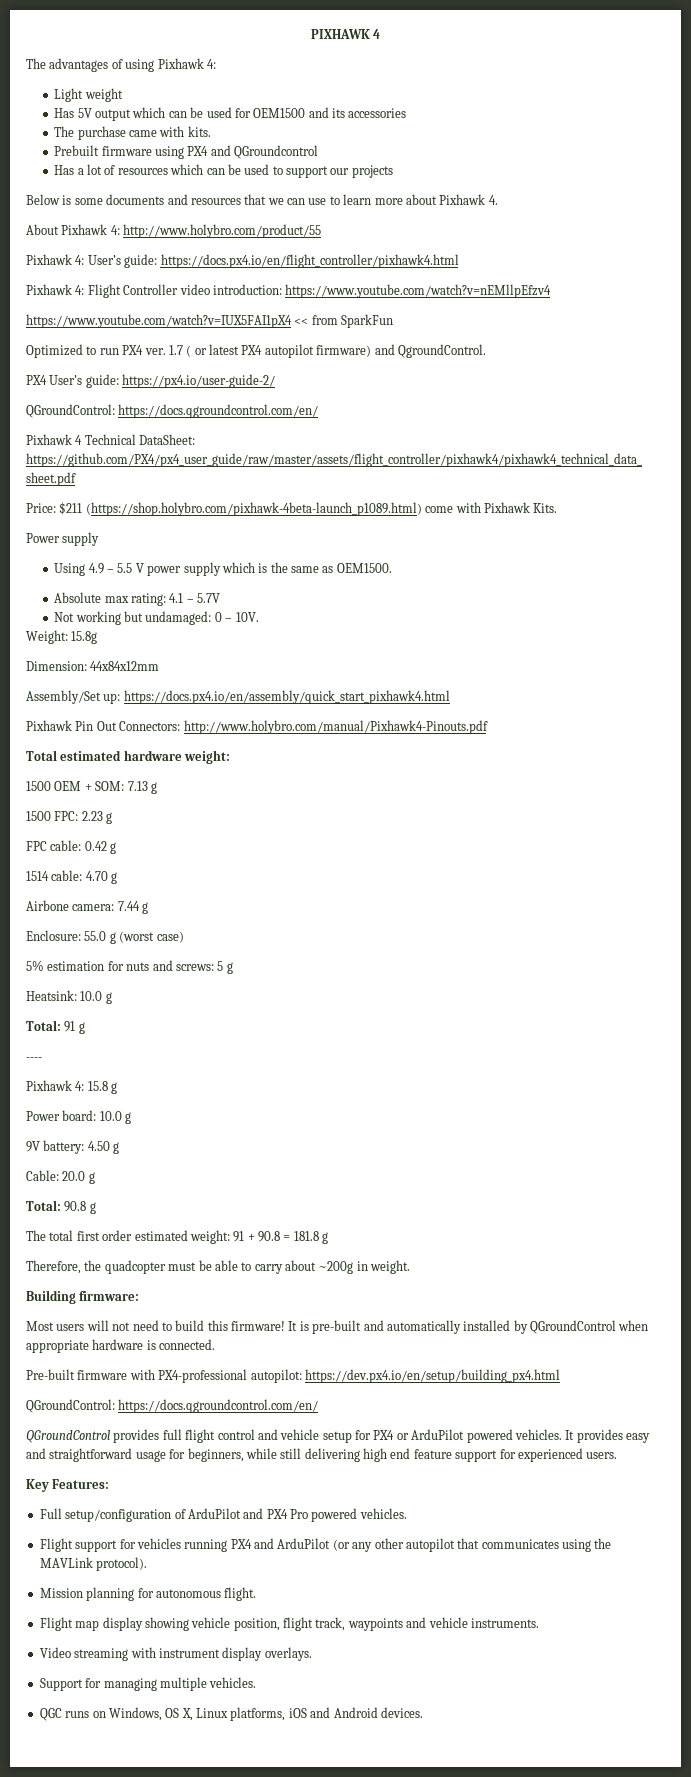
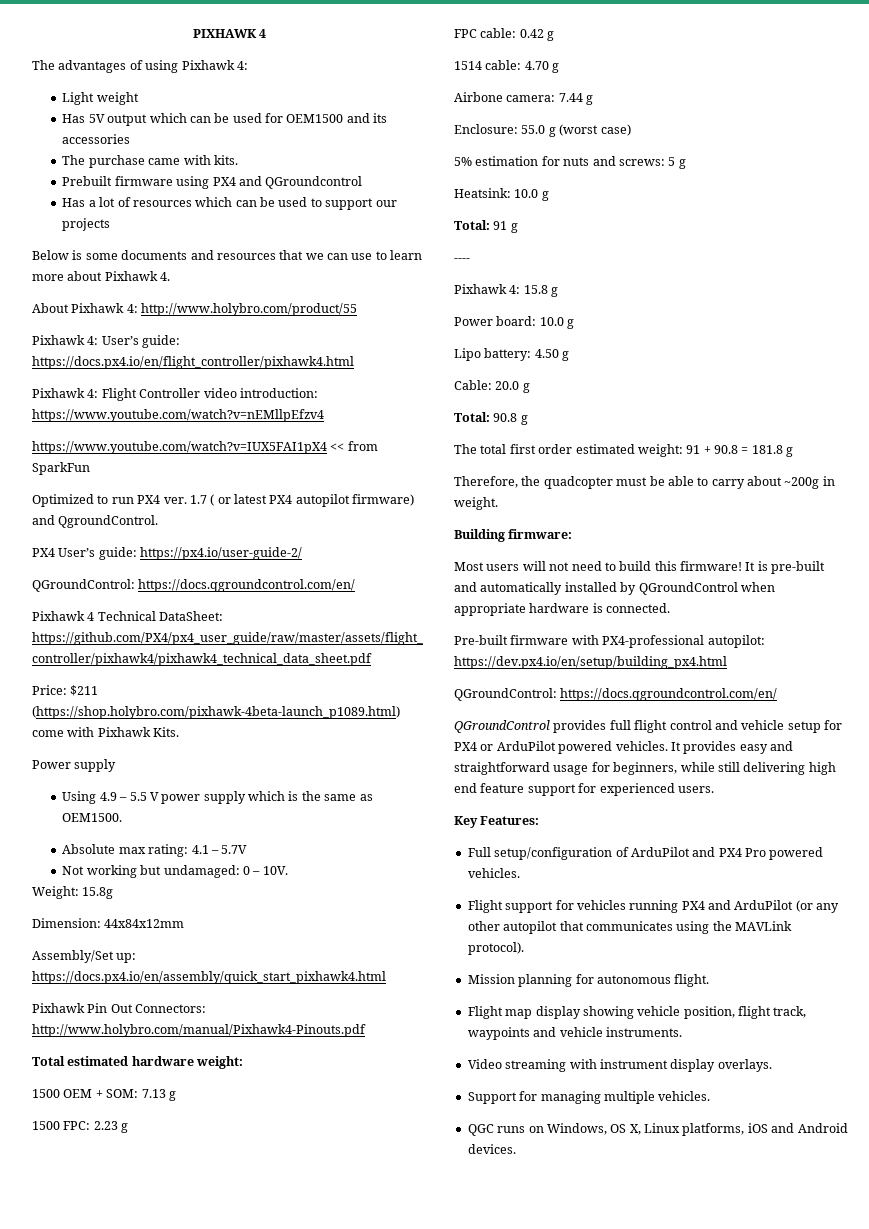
[26,1141,40,1152] 9V -> [454,348,481,361] Lipo

